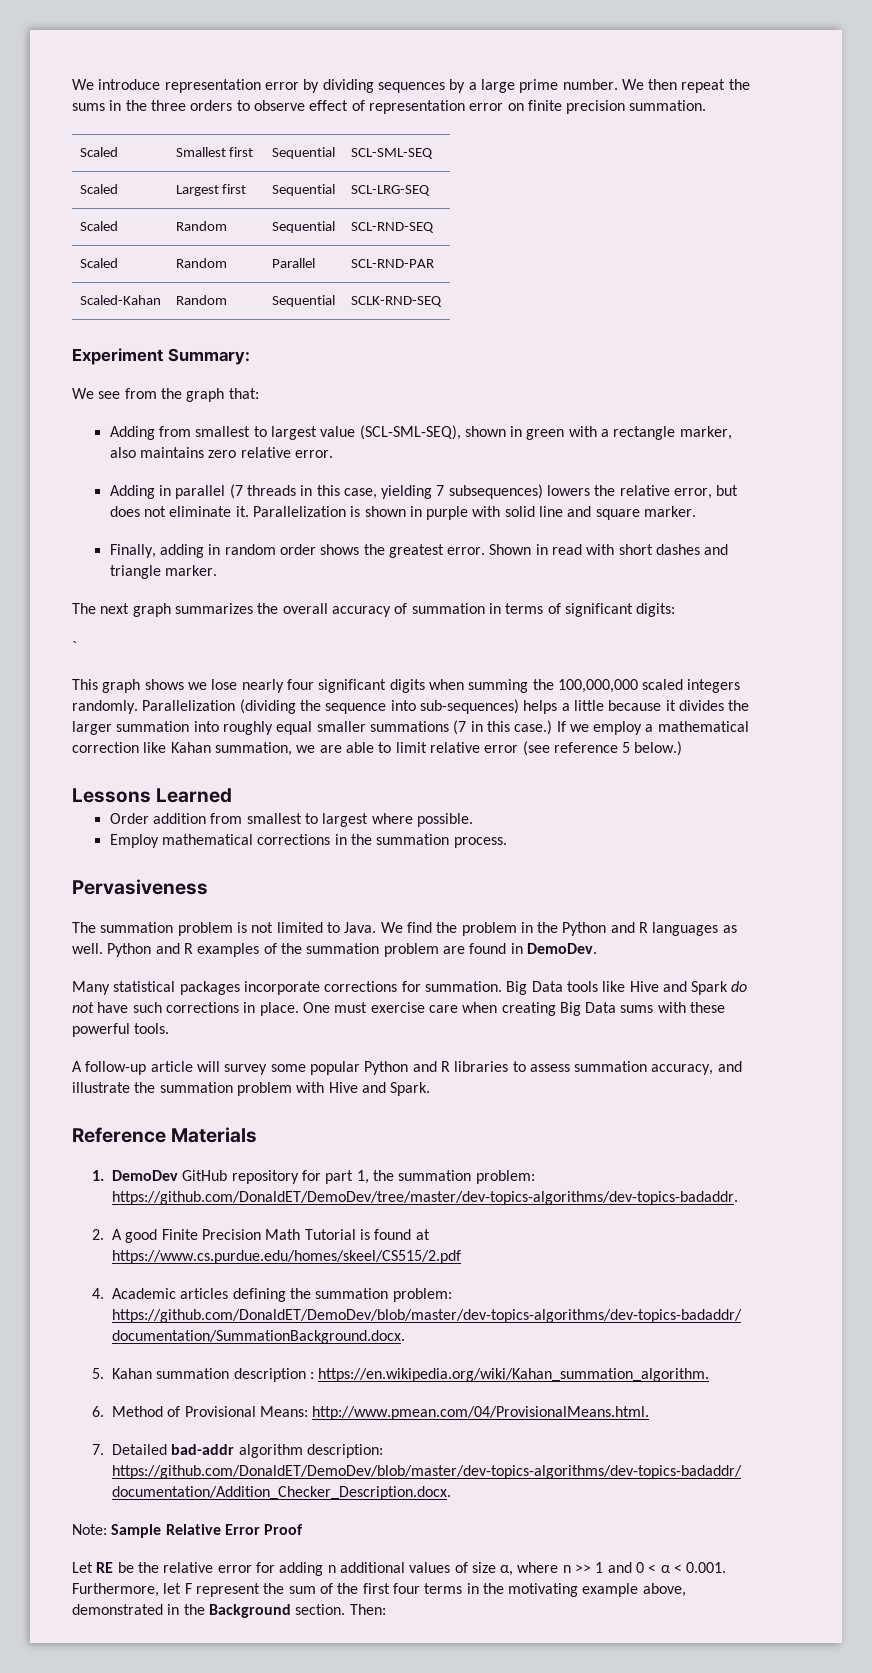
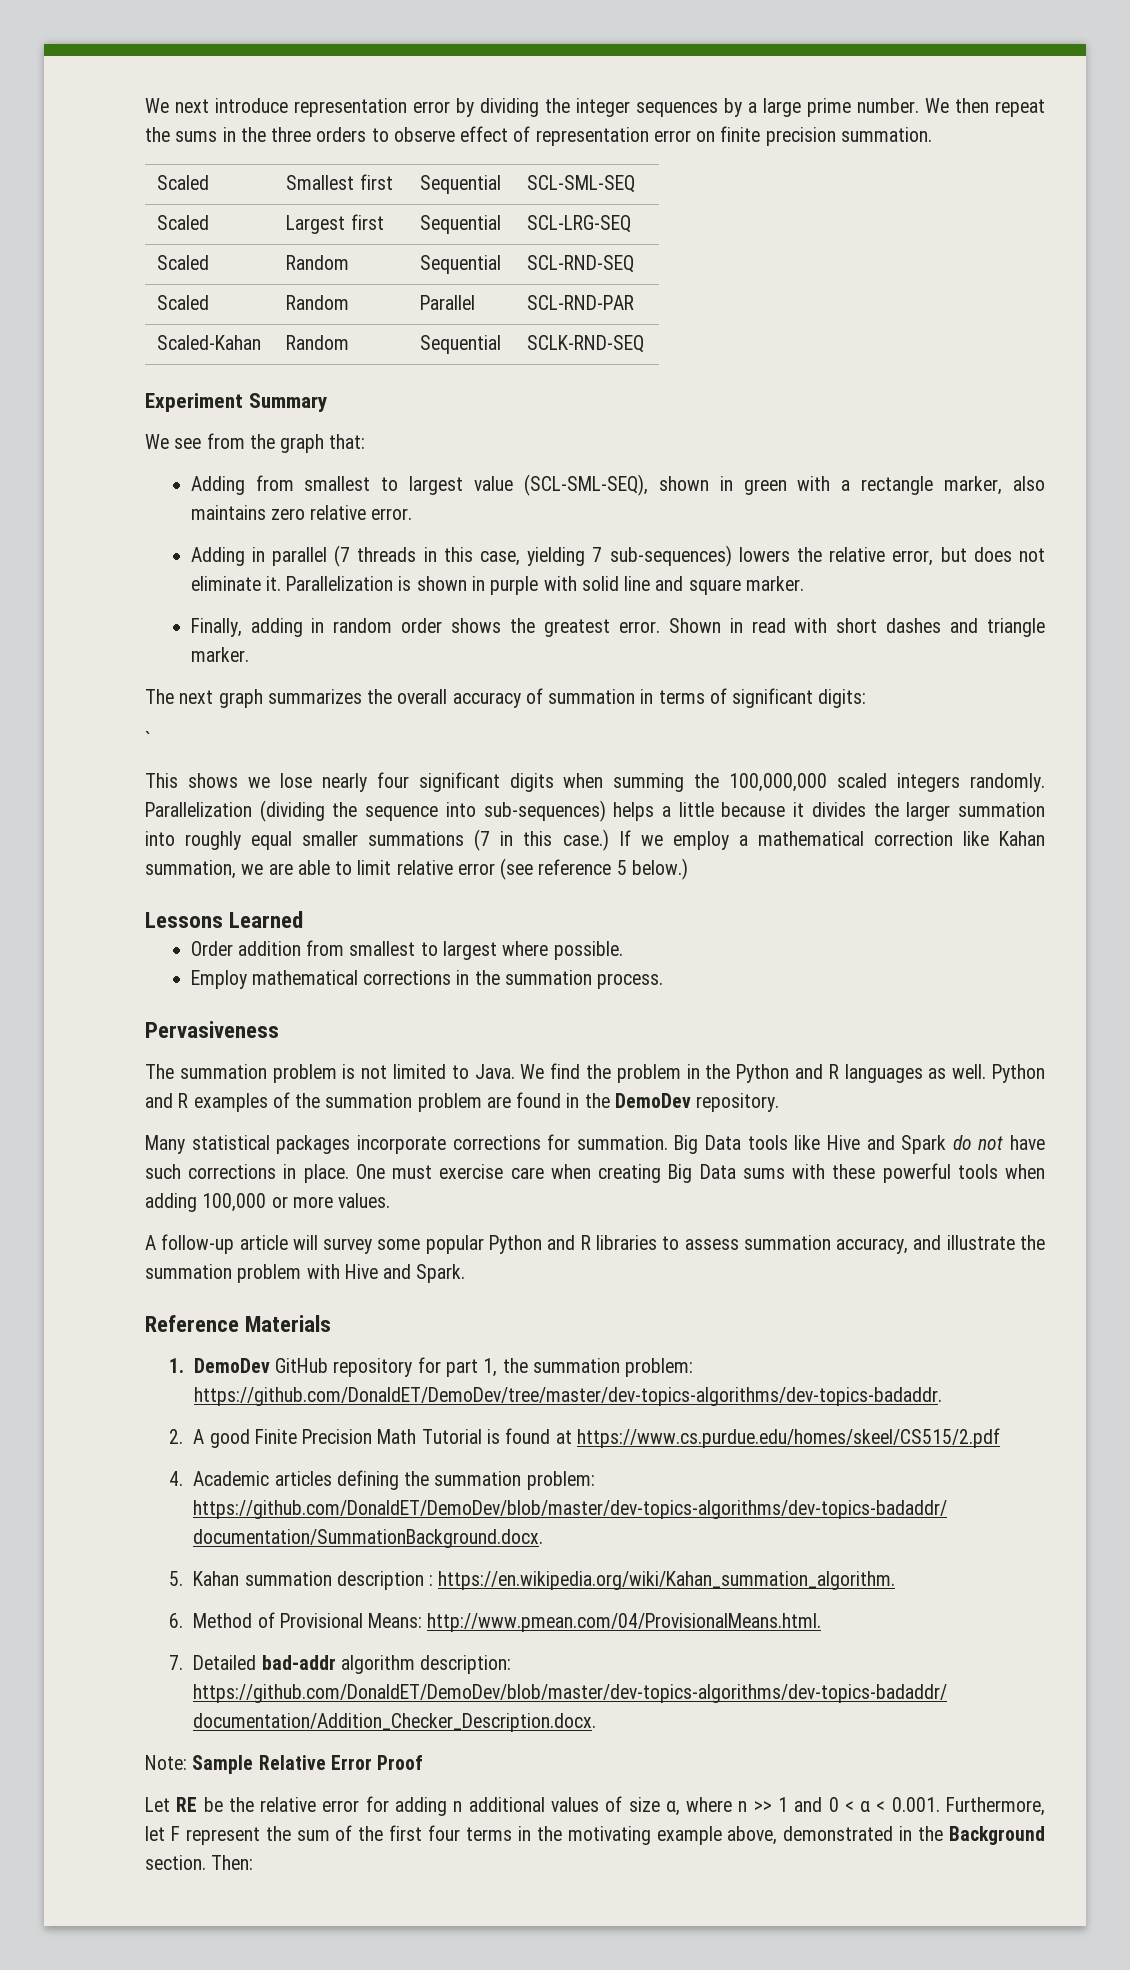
[72,79,94,90] We -> [145,98,209,113] We next
(374, 86) none -> [545,98,630,117] the integer
[167,348,250,365] Summary: -> [248,393,327,412] Summary
[448,484,543,499] subsequences) -> [609,545,732,567] sub-sequences)
[102,679,141,693] graph -> (178, 780) none
[526,943,597,954] DemoDev. -> [584,1093,780,1112] the DemoDev repository.
[134,1023,170,1034] tools. -> [957,1164,1046,1179] [145,1193,391,1212] tools when adding 100,000 or more values.

